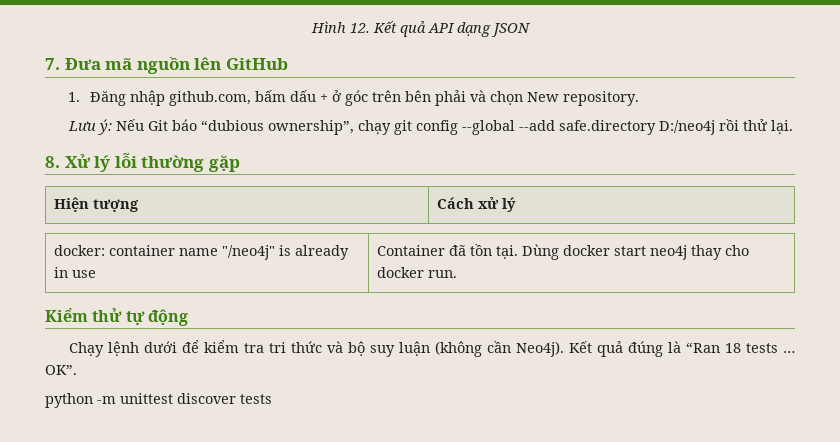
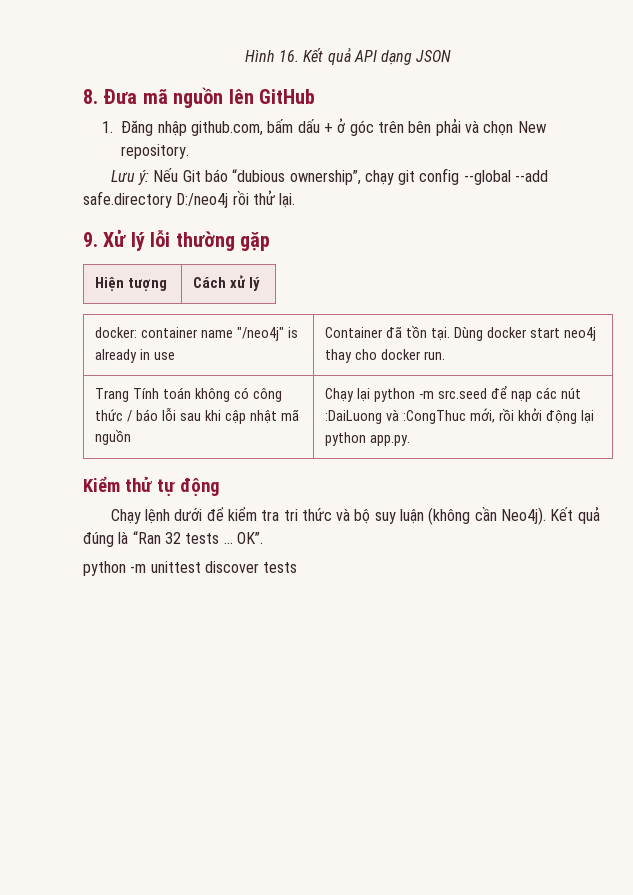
[349,23,370,33] 12. -> [278,50,299,62] 16.
[45,58,60,70] 7. -> [83,89,98,104] 8.
[45,156,60,168] 8. -> [83,232,98,247] 9.
(458, 274) none -> [95,387,282,402] [95,407,299,424] [95,429,132,445] [325,386,581,402] [325,408,594,424] [325,432,411,446] // Trang Tính toán không có công thức / báo lỗi sau khi cập nhật mã nguồn | Chạy lại python -m src.seed để nạp các nút :DaiLuong và :CongThuc mới, rồi khởi động lại python app.py.
[725,343,742,353] 18 -> [164,532,181,544] 32

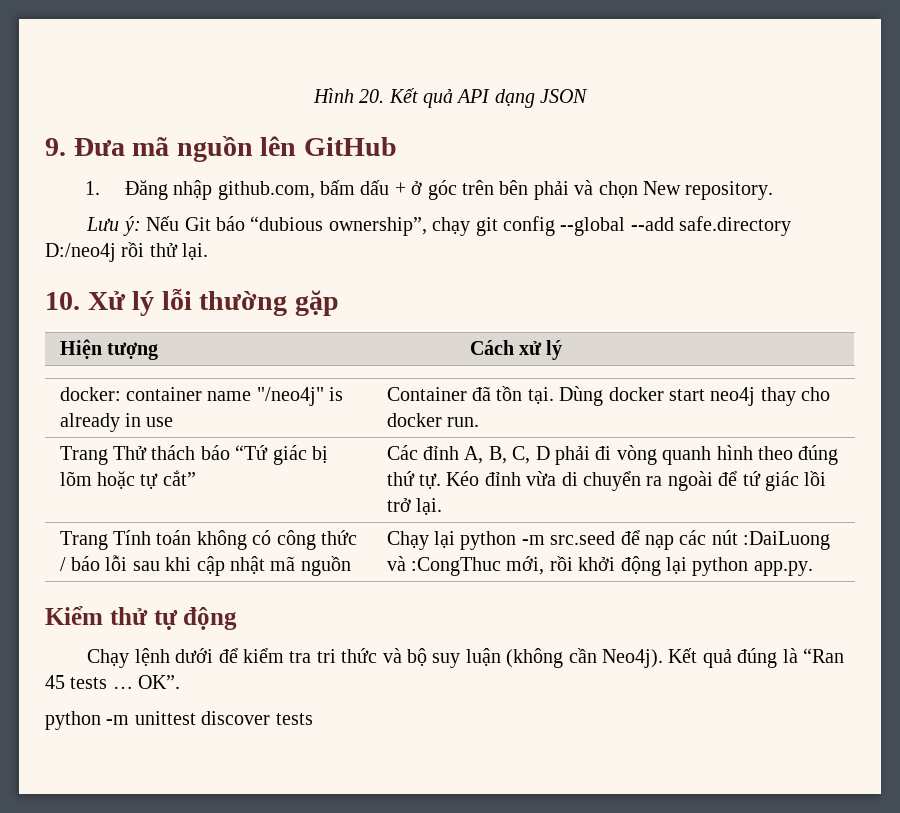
[278,50,299,62] 16. -> [359,89,385,103] 20.
[83,89,98,104] 8. -> [45,138,66,156] 9.
[83,232,98,247] 9. -> [45,292,80,310] 10.
(446, 355) none -> [59,445,329,465] [59,470,196,489] [386,445,839,465] [386,471,827,491] [386,498,443,515] // Trang Thử thách báo “Tứ giác bị lõm hoặc tự cắt” | Các đỉnh A, B, C, D phải đi vòng quanh hình theo đúng thứ tự. Kéo đỉnh vừa di chuyển ra ngoài để tứ giác lồi trở lại.
[164,532,181,544] 32 -> [45,675,65,689] 45

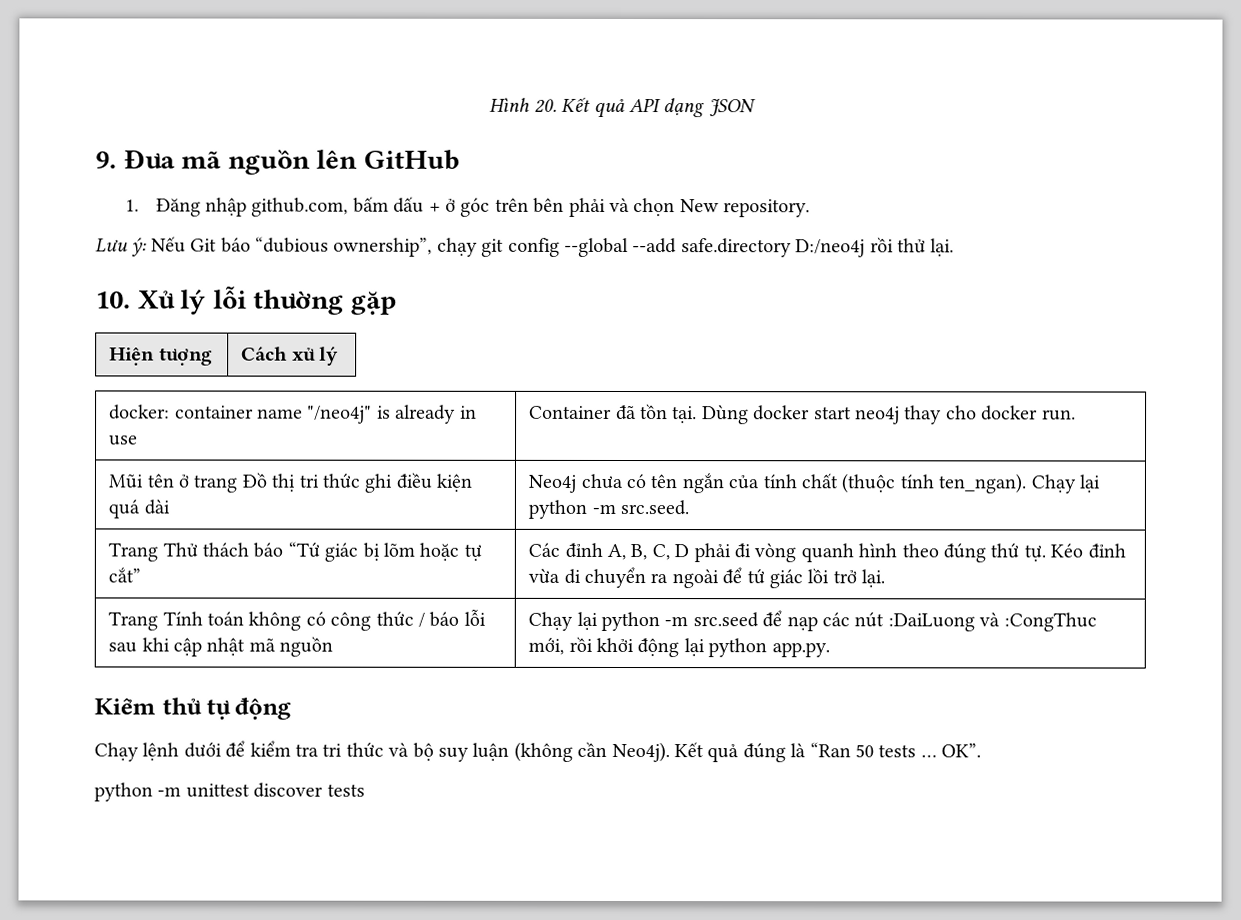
(480, 422) none -> [108,472,473,493] [108,499,170,519] [528,473,1101,494] [528,499,690,519] // Mũi tên ở trang Đồ thị tri thức ghi điều kiện quá dài | Neo4j chưa có tên ngắn của tính chất (thuộc tính ten_ngan). Chạy lại python -m src.seed.
[45,675,65,689] 45 -> [854,744,874,758] 50

